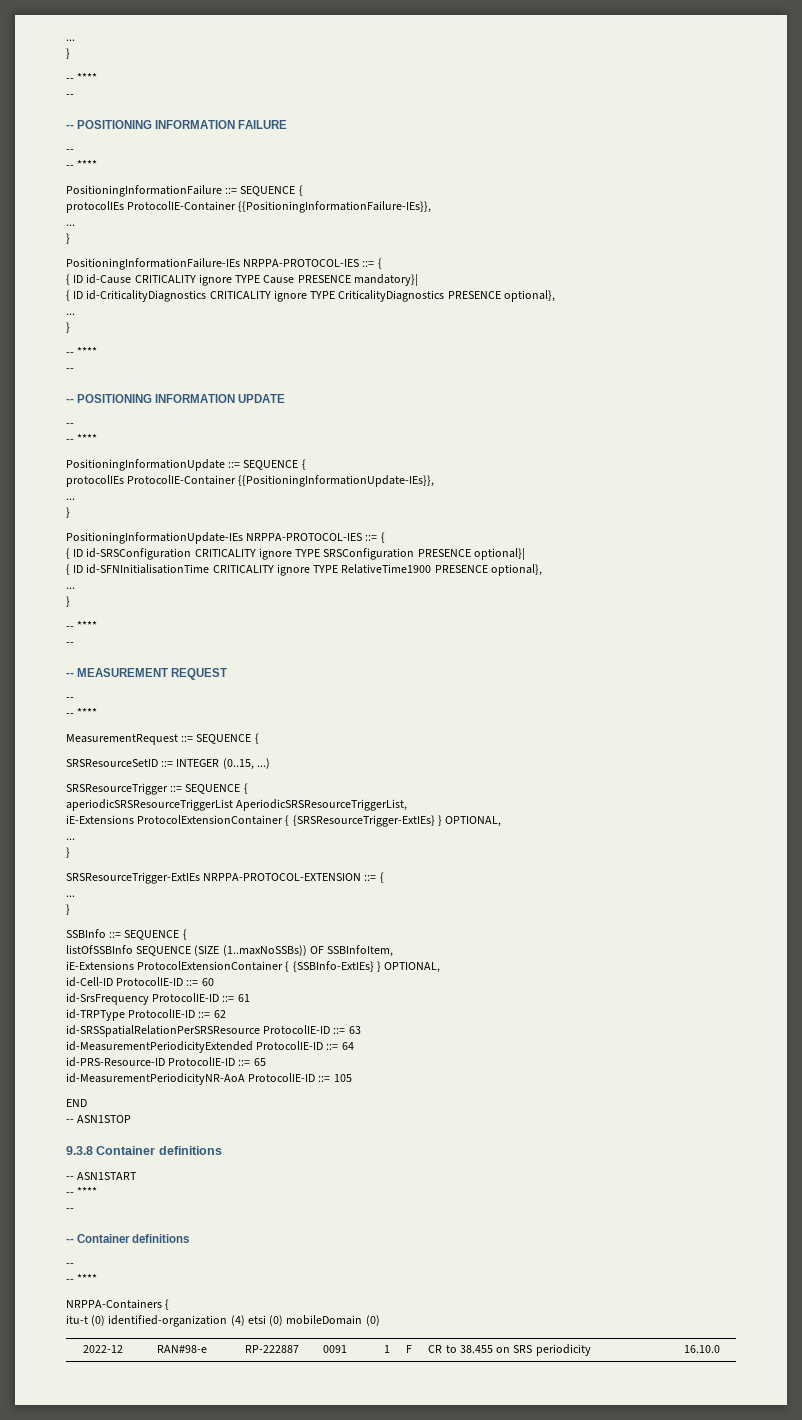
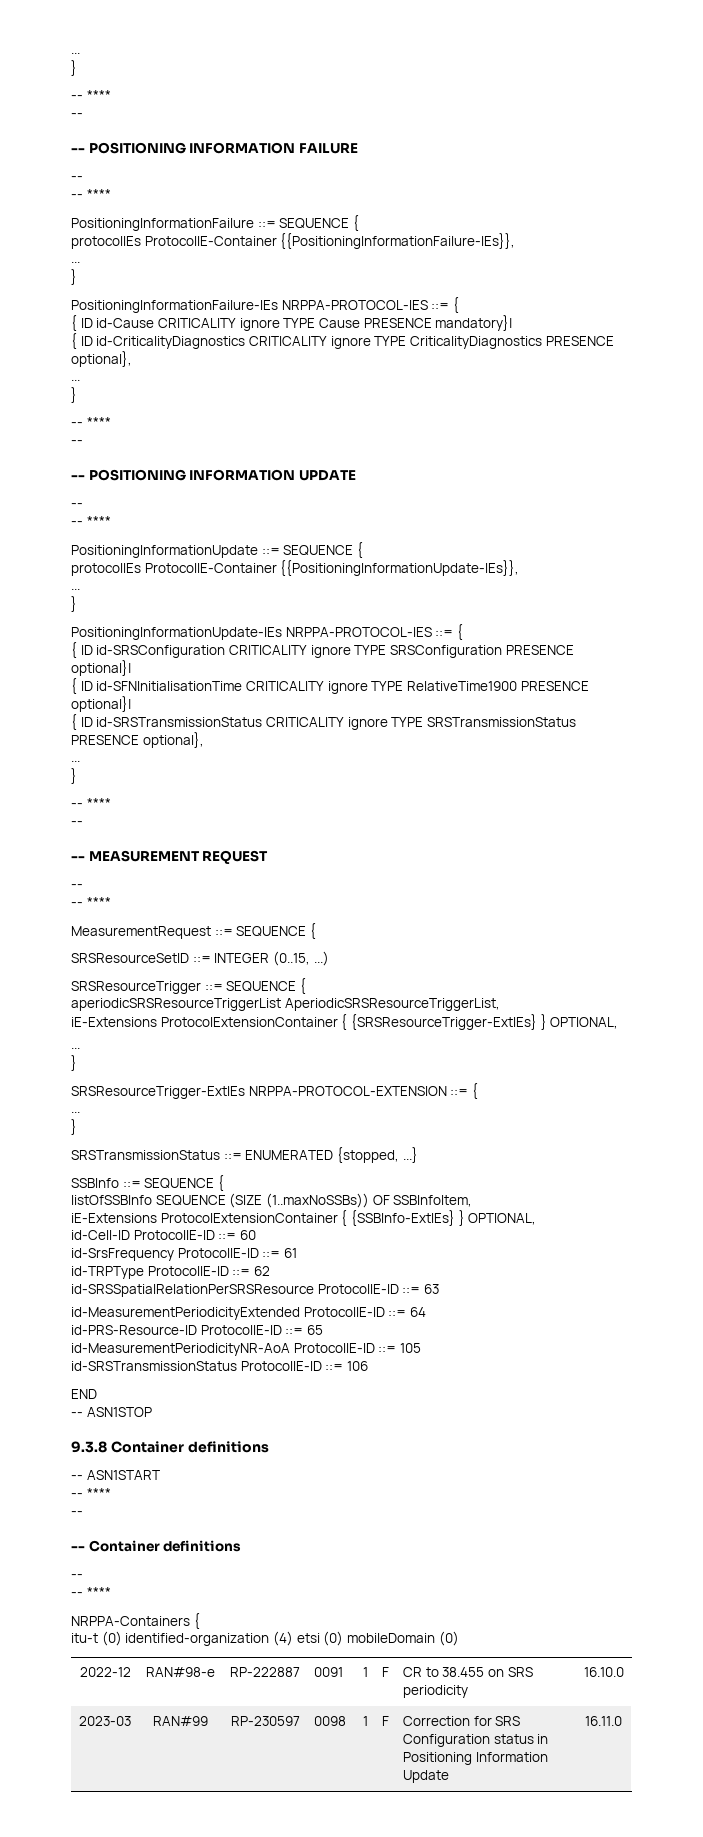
(488, 569) none -> [71,696,131,712] [71,714,576,730] [71,735,139,745] optional}| // { ID id-SRSTransmissionStatus CRITICALITY ignore TYPE SRSTransmissionStatus PRESENCE
(70, 909) none -> [71,1147,418,1163] // SRSTransmissionStatus ::= ENUMERATED {stopped, ...}
(352, 1078) none -> [71,1361,368,1371] // id-SRSTransmissionStatus ProtocolIE-ID ::= 106
(720, 1349) none -> [79,1716,131,1726] [153,1716,208,1726] [230,1716,300,1726] [314,1716,347,1726] [362,1716,368,1726] [382,1716,389,1726] [403,1716,521,1726] [403,1734,549,1747] [403,1752,548,1765] [403,1770,450,1783] [585,1716,622,1726] // 2023-03 | RAN#99 | RP-230597 | 0098 | 1 | F | Correction for SRS Configuration status in Positioning Information Update | 16.11.0

